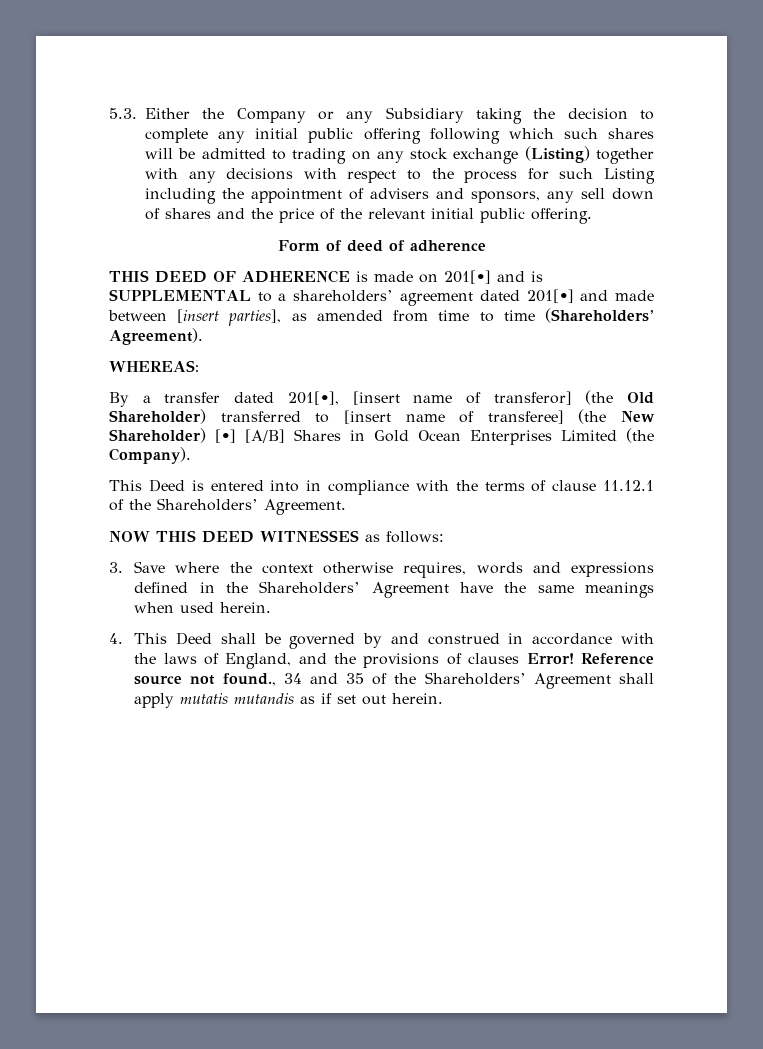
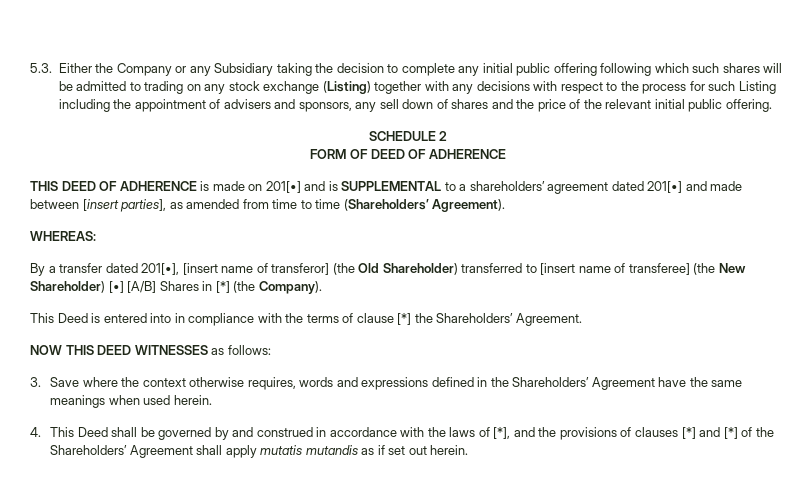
[277,240,486,252] Form of deed of adherence -> [368,131,448,141] [310,149,506,159] SCHEDULE 2 // FORM OF DEED OF ADHERENCE
[374,430,617,445] Gold Ocean Enterprises Limited -> [215,281,230,293] [*]
[602,480,654,491] [109,499,124,511] 11.12.1 of -> [397,313,412,325] [*]
[225,653,292,669] England, -> [493,427,511,439] [*],
[526,653,654,664] [134,673,365,686] Error! Reference source not found., 34 and 35 -> [681,427,738,439] [*] and [*]

